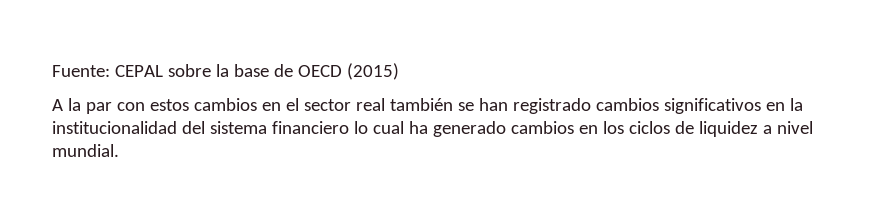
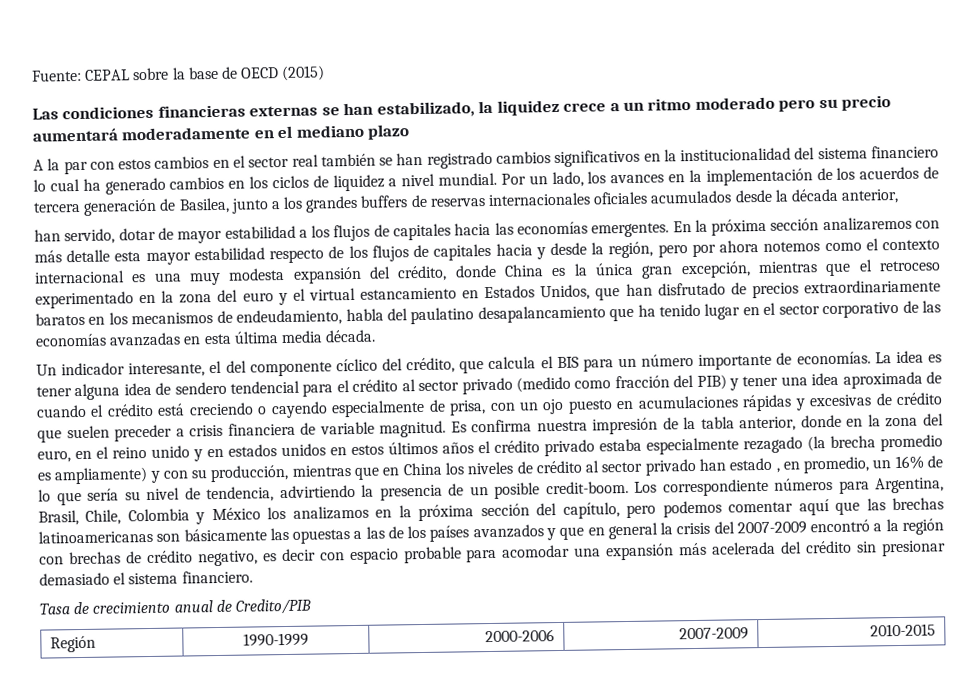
(399, 71) none -> [32,95,892,120] [32,124,411,142] // Las condiciones financieras externas se han estabilizado, la liquidez crece a un ritmo moderado pero su precio aumentará moderadamente en el mediano plazo
(119, 150) none -> [500,166,940,188] [33,188,900,216] [34,216,940,245] [34,238,941,266] [34,259,942,286] [35,279,941,309] [35,300,942,326] [35,329,377,347] [36,350,942,378] [36,371,942,401] [36,392,943,419] [37,413,944,443] [37,434,943,463] [37,455,943,485] [38,477,944,506] [38,497,945,526] [38,518,944,544] [39,540,946,567] [39,570,253,586] [39,598,311,615] [49,635,96,653] [242,632,309,647] [485,629,556,643] [679,627,750,641] [870,623,937,637] Por un lado, los avances en la implementación de los acuerdos de tercera generación de Basilea, junto a los grandes buffers de reservas internacionales oficiales acumulados desde la década anterior, // han servido, dotar de mayor estabilidad a los flujos de capitales hacia las economías emergentes. En la próxima sección analizaremos con más detalle esta mayor estabilidad respecto de los flujos de capitales hacia y desde la región, pero por ahora notemos como el contexto internacional es una muy modesta expansión del crédito, donde China es la única gran excepción, mientras que el retroceso experimentado en la zona del euro y el virtual estancamiento en Estados Unidos, que han disfrutado de precios extraordinariamente baratos en los mecanismos de endeudamiento, habla del paulatino desapalancamiento que ha tenido lugar en el sector corporativo de las economías avanzadas en esta última media década. // Un indicador interesante, el del componente cíclico del crédito, que calcula el BIS para un número importante de economías. La idea es tener alguna idea de sendero tendencial para el crédito al sector privado (medido como fracción del PIB) y tener una idea aproximada de cuando el crédito está creciendo o cayendo especialmente de prisa, con un ojo puesto en acumulaciones rápidas y excesivas de crédito que suelen preceder a crisis financiera de variable magnitud. Es confirma nuestra impresión de la tabla anterior, donde en la zona del euro, en el reino unido y en estados unidos en estos últimos años el crédito privado estaba especialmente rezagado (la brecha promedio es ampliamente) y con su producción, mientras que en China los niveles de crédito al sector privado han estado , en promedio, un 16% de lo que sería su nivel de tendencia, advirtiendo la presencia de un posible credit-boom. Los correspondiente números para Argentina, Brasil, Chile, Colombia y México los analizamos en la próxima sección del capítulo, pero podemos comentar aquí que las brechas latinoamericanas son básicamente las opuestas a las de los países avanzados y que en general la crisis del 2007-2009 encontró a la región con brechas de crédito negativo, es decir con espacio probable para acomodar una expansión más acelerada del crédito sin presionar demasiado el sistema financiero. // Tasa de crecimiento anual de Credito/PIB // Región | 1990-1999 | 2000-2006 | 2007-2009 | 2010-2015

